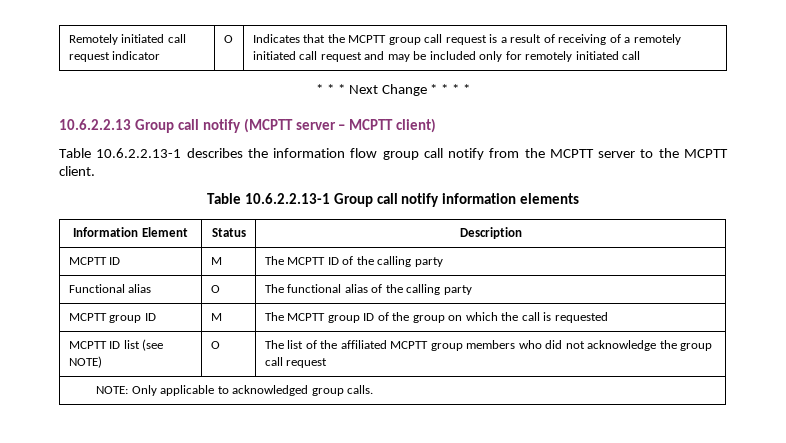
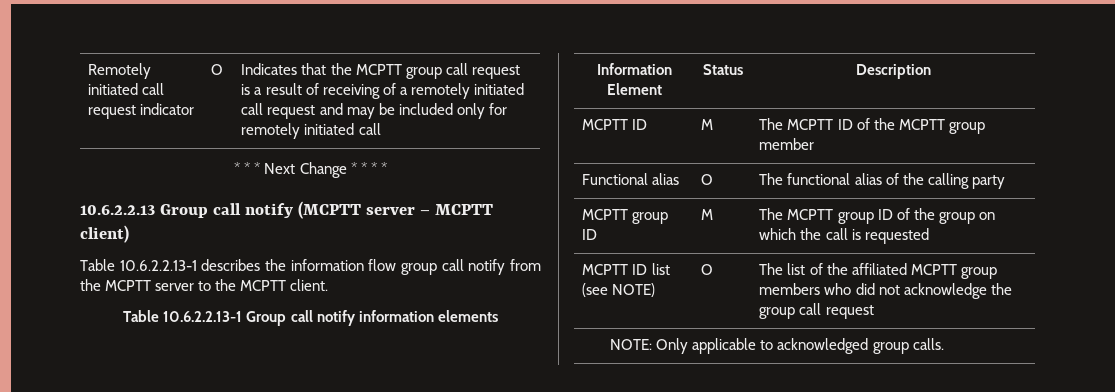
[377,256,443,267] calling party -> [898,119,985,134] [759,138,815,150] MCPTT group member

